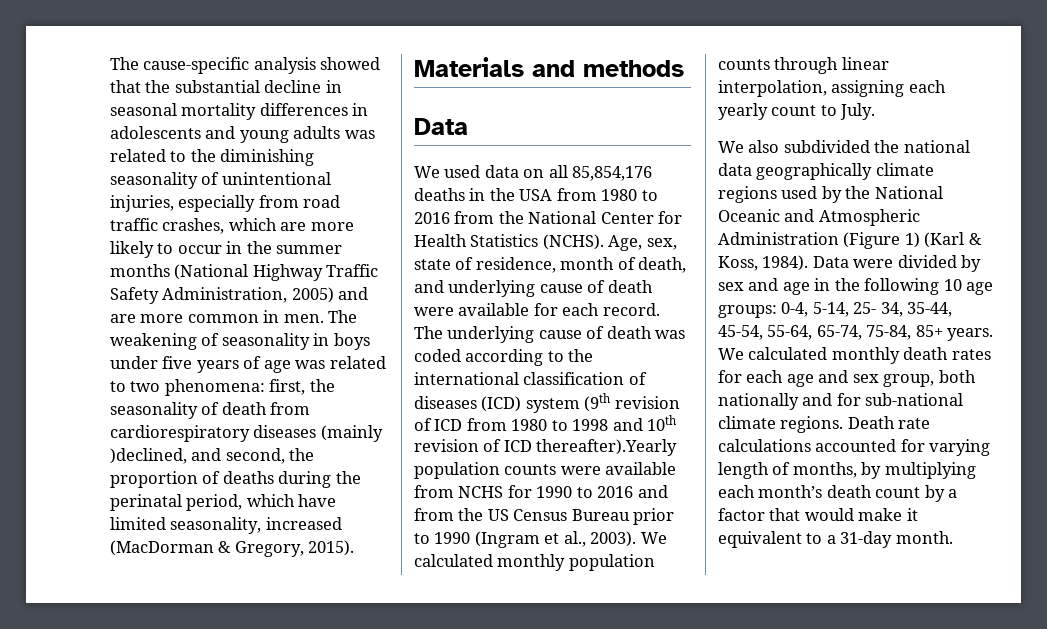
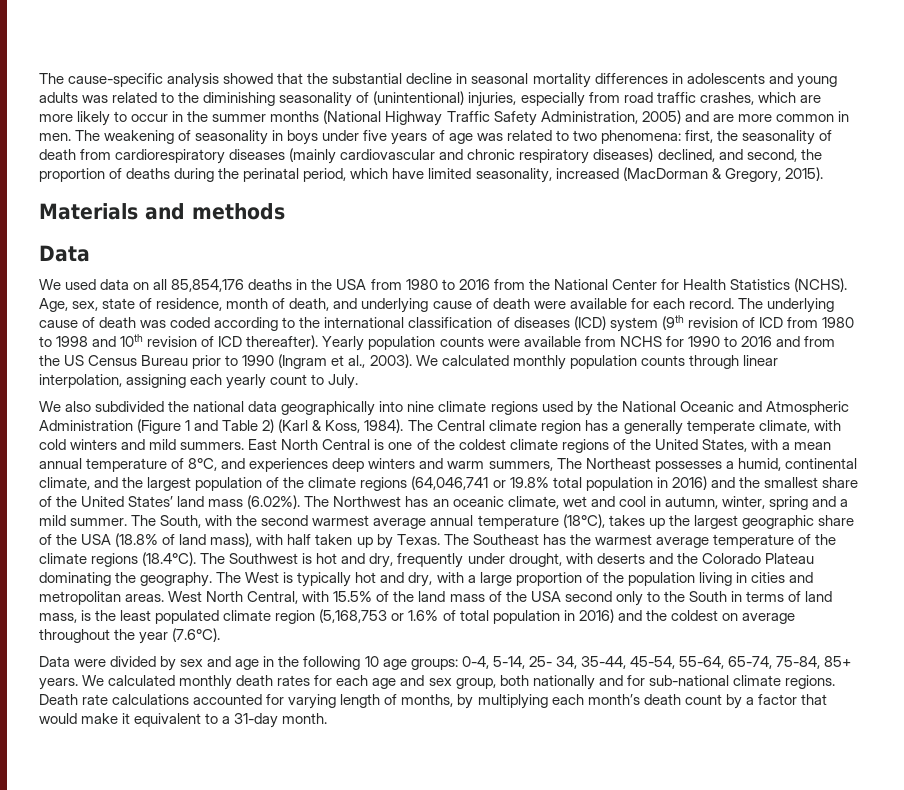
[221,172,331,185] unintentional -> [373,91,465,105] (unintentional)
[110,448,187,464] )declined, -> [340,148,715,164] cardiovascular and chronic respiratory diseases) declined,
[536,439,678,456] thereafter).Yearly -> [246,335,365,351] thereafter). Yearly
(873, 171) none -> [379,401,435,412] into nine
[904,232,982,248] [718,255,809,271] 1) (Karl & Koss, 1984). -> [185,419,841,435] [39,439,832,453] [39,458,857,472] [39,476,858,491] [39,495,849,510] [39,514,854,529] [39,533,837,549] [39,552,814,568] [39,572,813,587] [39,591,833,606] [39,609,795,624] [39,628,221,644] 1 and Table 2) (Karl & Koss, 1984). The Central climate region has a generally temperate climate, with cold winters and mild summers. East North Central is one of the coldest climate regions of the United States, with a mean annual temperature of 8°C, and experiences deep winters and warm summers, The Northeast possesses a humid, continental climate, and the largest population of the climate regions (64,046,741 or 19.8% total population in 2016) and the smallest share of the United States’ land mass (6.02%). The Northwest has an oceanic climate, wet and cool in autumn, winter, spring and a mild summer. The South, with the second warmest average annual temperature (18°C), takes up the largest geographic share of the USA (18.8% of land mass), with half taken up by Texas. The Southeast has the warmest average temperature of the climate regions (18.4°C). The Southwest is hot and dry, frequently under drought, with deserts and the Colorado Plateau dominating the geography. The West is typically hot and dry, with a large proportion of the population living in cities and metropolitan areas. West North Central, with 15.5% of the land mass of the USA second only to the South in terms of land mass, is the least populated climate region (5,168,753 or 1.6% of total population in 2016) and the coldest on average throughout the year (7.6°C). //

